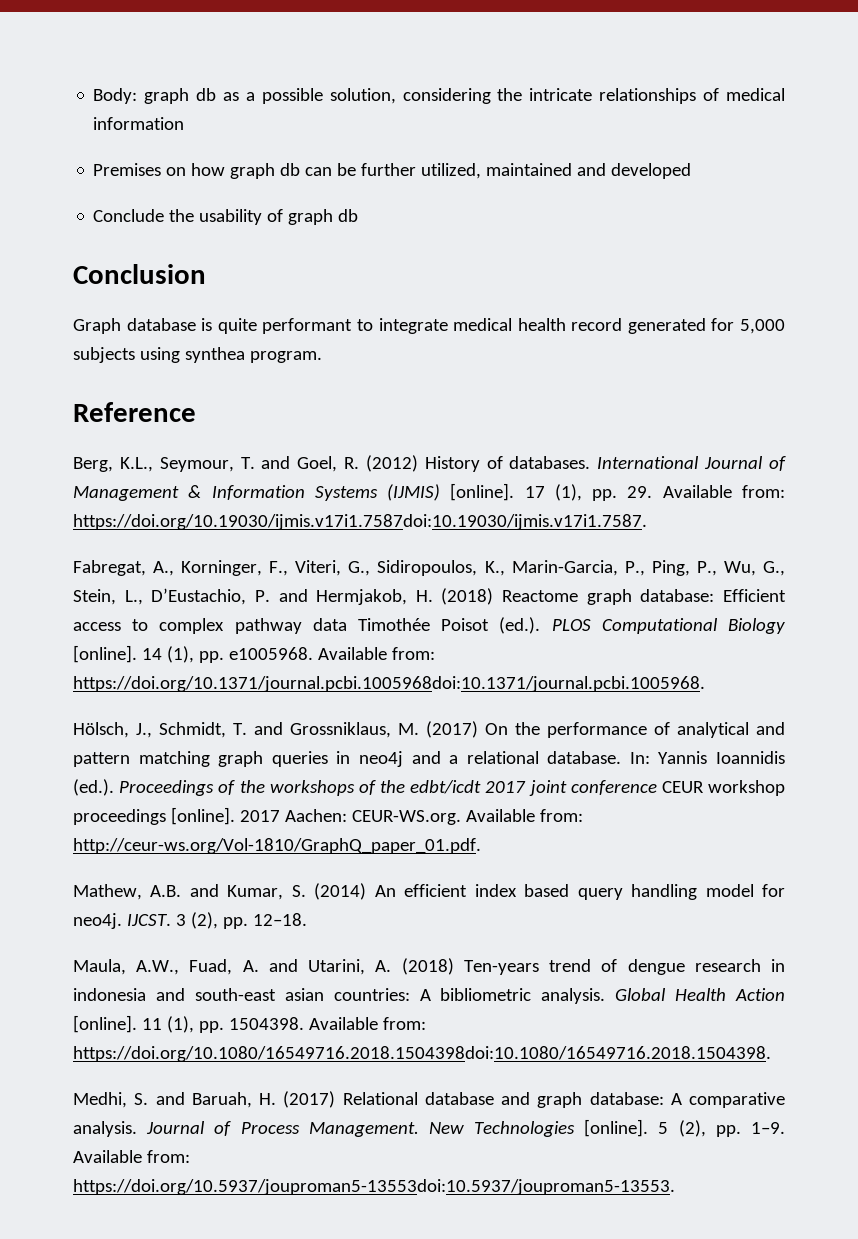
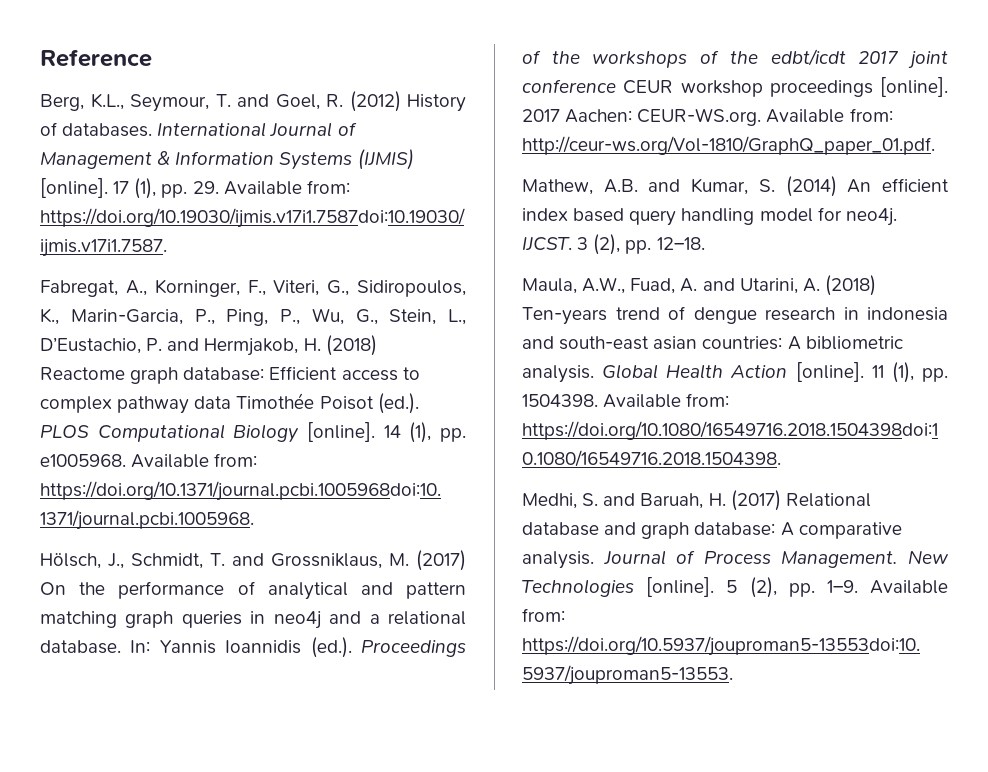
[93,88,785,104] [93,117,185,130] [93,163,692,179] [93,209,359,225] [73,264,206,284] [73,318,785,334] [73,347,322,363] Body: graph db as a possible solution, considering the intricate relationships of medical information // Premises on how graph db can be further utilized, maintained and developed // Conclude the usability of graph db // Conclusion // Graph database is quite performant to integrate medical health record generated for 5,000 subjects using synthea program. // -> (40, 58) none

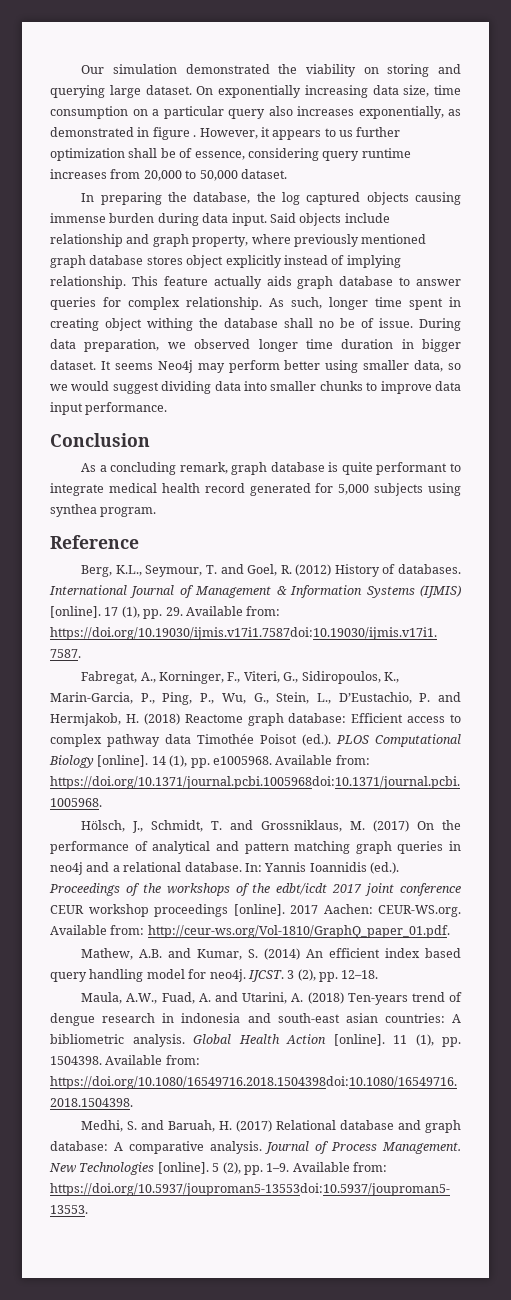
(40, 58) none -> [81,64,461,77] [50,85,461,98] [50,106,461,119] [50,127,401,140] [50,148,411,161] [50,169,287,181] [81,192,461,205] [50,213,390,226] [50,234,427,247] [50,255,401,268] [50,276,461,289] [50,297,461,310] [50,318,461,331] [50,339,461,352] [50,360,461,373] [50,381,461,394] [50,402,168,415] [50,433,150,447] [81,462,461,475] [50,483,461,496] [50,504,157,517] Our simulation demonstrated the viability on storing and querying large dataset. On exponentially increasing data size, time consumption on a particular query also increases exponentially, as demonstrated in figure . However, it appears to us further optimization shall be of essence, considering query runtime increases from 20,000 to 50,000 dataset. // In preparing the database, the log captured objects causing immense burden during data input. Said objects include relationship and graph property, where previously mentioned graph database stores object explicitly instead of implying relationship. This feature actually aids graph database to answer queries for complex relationship. As such, longer time spent in creating object withing the database shall no be of issue. During data preparation, we observed longer time duration in bigger dataset. It seems Neo4j may perform better using smaller data, so we would suggest dividing data into smaller chunks to improve data input performance. // Conclusion // As a concluding remark, graph database is quite performant to integrate medical health record generated for 5,000 subjects using synthea program. //

